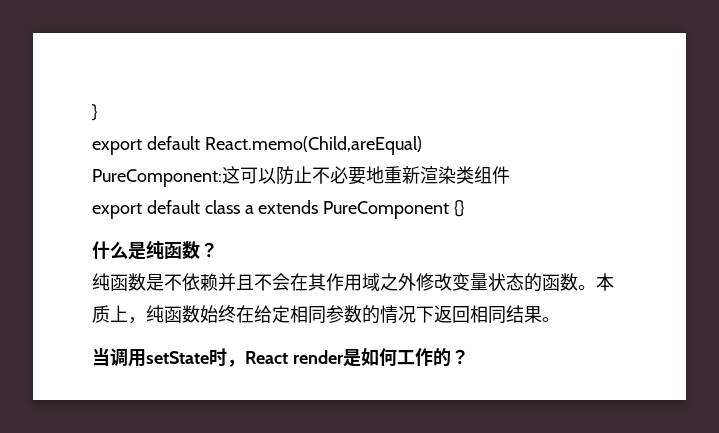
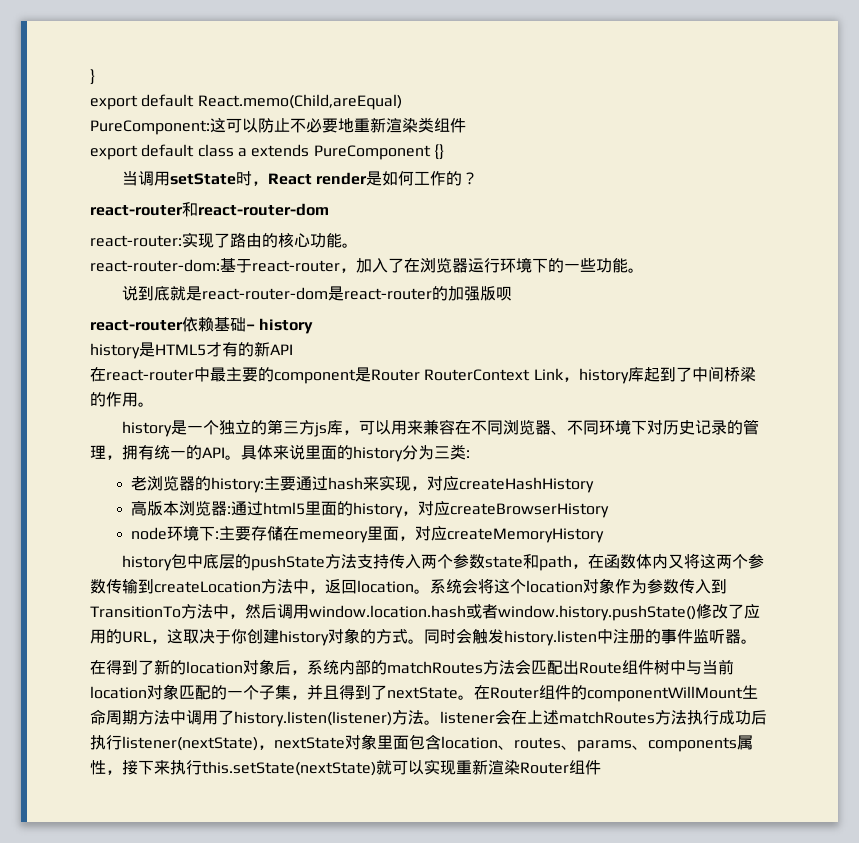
[92,240,218,260] [92,273,614,292] [92,305,560,324] // 什么是纯函数？ // 纯函数是不依赖并且不会在其作用域之外修改变量状态的函数。本质上，纯函数始终在给定相同参数的情况下返回相同结果。 -> (444, 152) none
(469, 357) none -> [90,202,329,217] [90,232,358,248] [90,257,644,273] [121,285,512,301] [90,317,314,334] [90,341,293,359] [90,366,756,384] [90,392,154,407] [121,419,759,437] [90,444,470,462] [131,475,595,493] [131,500,610,518] [131,525,605,543] [121,553,764,571] [90,578,727,594] [90,603,760,621] [90,628,757,646] [90,659,734,675] [90,684,758,702] [90,709,767,727] [90,734,753,752] [90,759,601,776] // react-router和react-router-dom // react-router:实现了路由的核心功能。 // react-router-dom:基于react-router，加入了在浏览器运行环境下的一些功能。 // 说到底就是react-router-dom是react-router的加强版呗 // react-router依赖基础– history // history是HTML5才有的新API // 在react-router中最主要的component是Router RouterContext Link，history库起到了中间桥梁的作用。 // history是一个独立的第三方js库，可以用来兼容在不同浏览器、不同环境下对历史记录的管理，拥有统一的API。具体来说里面的history分为三类: // 老浏览器的history:主要通过hash来实现，对应createHashHistory // 高版本浏览器:通过html5里面的history，对应createBrowserHistory // node环境下:主要存储在memeory里面，对应createMemoryHistory // history包中底层的pushState方法支持传入两个参数state和path，在函数体内又将这两个参数传输到createLocation方法中，返回location。系统会将这个location对象作为参数传入到TransitionTo方法中，然后调用window.location.hash或者window.history.pushState()修改了应用的URL，这取决于你创建history对象的方式。同时会触发history.listen中注册的事件监听器。 // 在得到了新的location对象后，系统内部的matchRoutes方法会匹配出Route组件树中与当前location对象匹配的一个子集，并且得到了nextState。在Router组件的componentWillMount生命周期方法中调用了history.listen(listener)方法。listener会在上述matchRoutes方法执行成功后执行listener(nextState)，nextState对象里面包含location、routes、params、components属性，接下来执行this.setState(nextState)就可以实现重新渲染Router组件

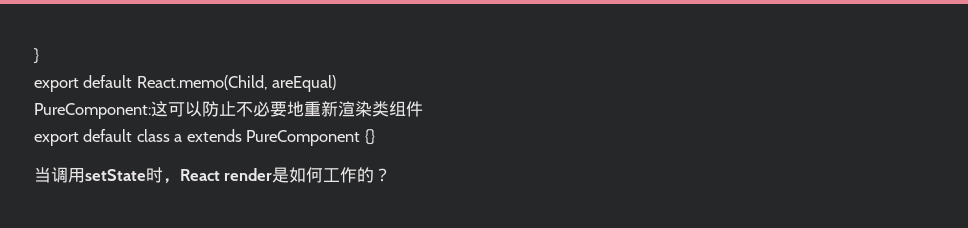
[197,94,402,110] React.memo(Child,areEqual) -> [136,75,337,92] React.memo(Child, areEqual)
[90,202,329,217] [90,232,358,248] [90,257,644,273] [121,285,512,301] [90,317,314,334] [90,341,293,359] [90,366,756,384] [90,392,154,407] [121,419,759,437] [90,444,470,462] [131,475,595,493] [131,500,610,518] [131,525,605,543] [121,553,764,571] [90,578,727,594] [90,603,760,621] [90,628,757,646] [90,659,734,675] [90,684,758,702] [90,709,767,727] [90,734,753,752] [90,759,601,776] // react-router和react-router-dom // react-router:实现了路由的核心功能。 // react-router-dom:基于react-router，加入了在浏览器运行环境下的一些功能。 // 说到底就是react-router-dom是react-router的加强版呗 // react-router依赖基础– history // history是HTML5才有的新API // 在react-router中最主要的component是Router RouterContext Link，history库起到了中间桥梁的作用。 // history是一个独立的第三方js库，可以用来兼容在不同浏览器、不同环境下对历史记录的管理，拥有统一的API。具体来说里面的history分为三类: // 老浏览器的history:主要通过hash来实现，对应createHashHistory // 高版本浏览器:通过html5里面的history，对应createBrowserHistory // node环境下:主要存储在memeory里面，对应createMemoryHistory // history包中底层的pushState方法支持传入两个参数state和path，在函数体内又将这两个参数传输到createLocation方法中，返回location。系统会将这个location对象作为参数传入到TransitionTo方法中，然后调用window.location.hash或者window.history.pushState()修改了应用的URL，这取决于你创建history对象的方式。同时会触发history.listen中注册的事件监听器。 // 在得到了新的location对象后，系统内部的matchRoutes方法会匹配出Route组件树中与当前location对象匹配的一个子集，并且得到了nextState。在Router组件的componentWillMount生命周期方法中调用了history.listen(listener)方法。listener会在上述matchRoutes方法执行成功后执行listener(nextState)，nextState对象里面包含location、routes、params、components属性，接下来执行this.setState(nextState)就可以实现重新渲染Router组件 -> (392, 175) none

